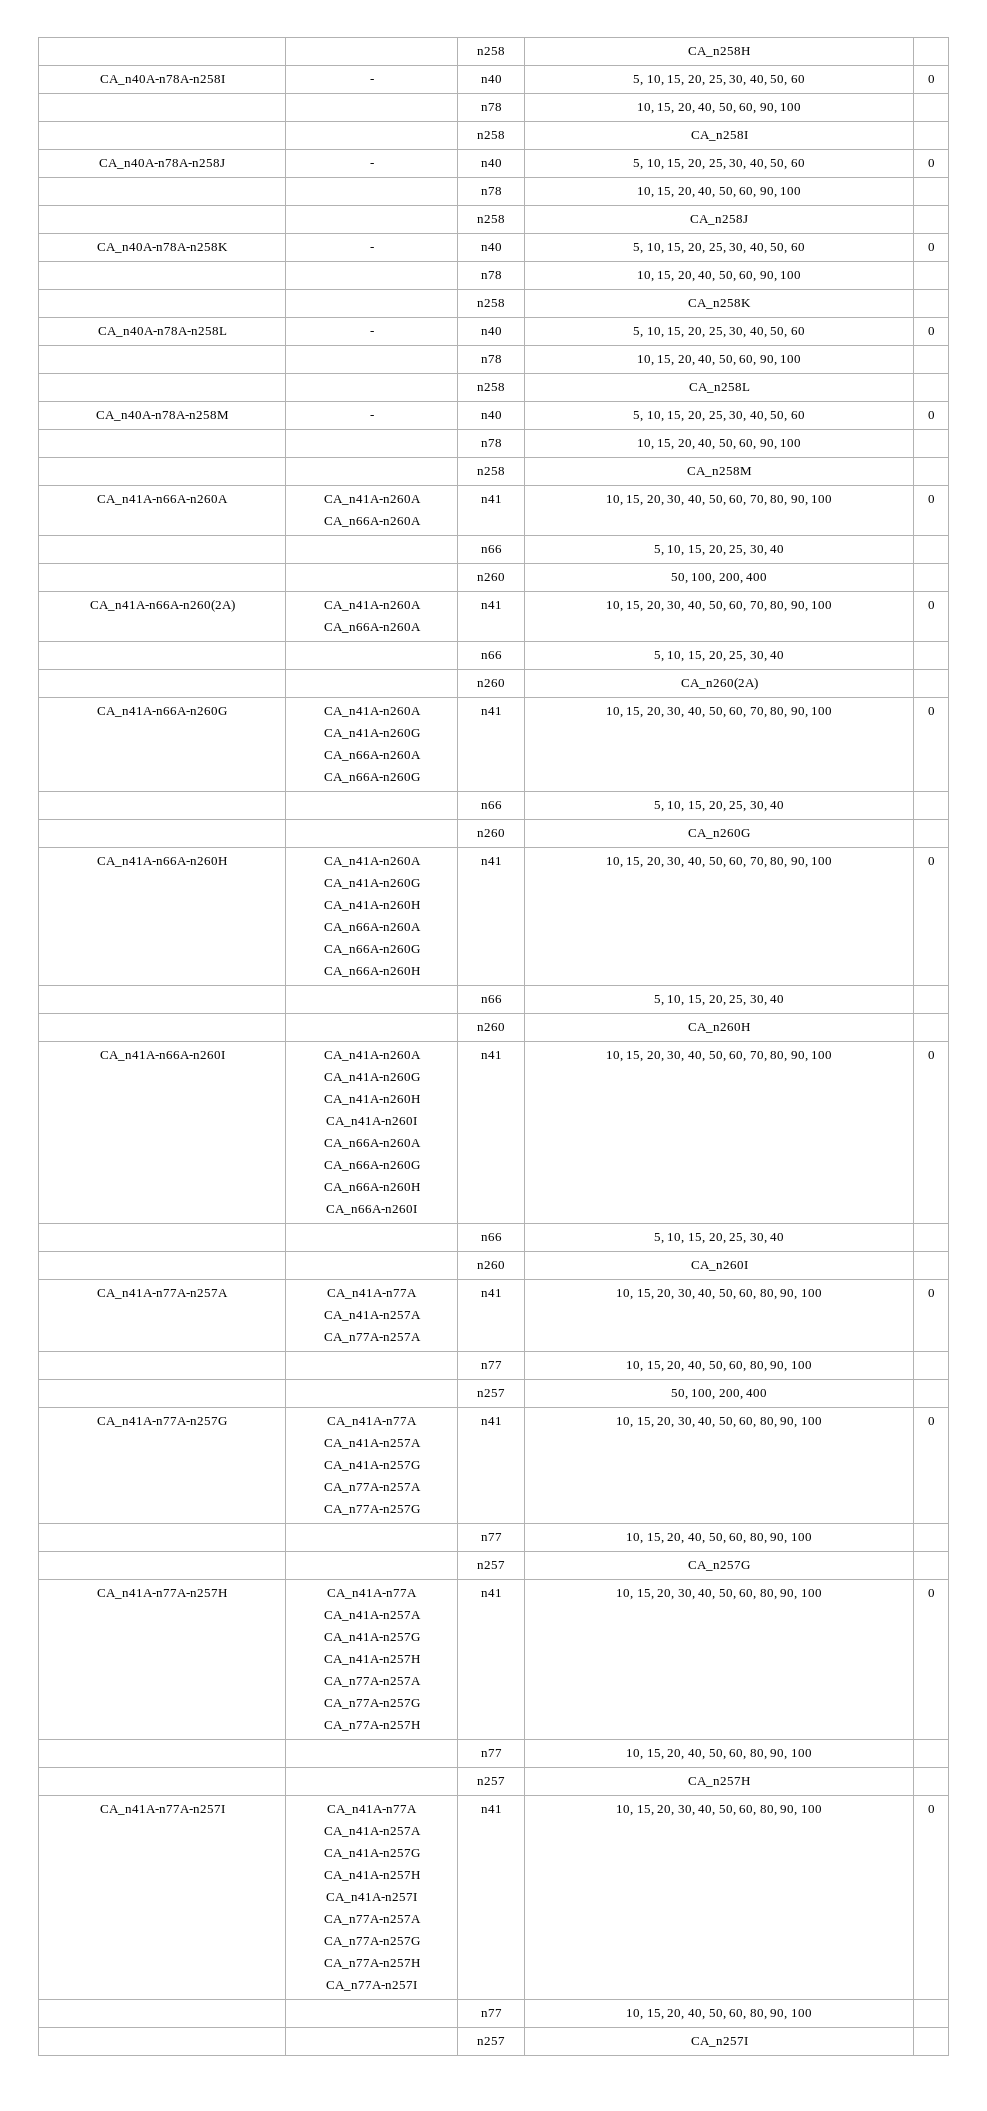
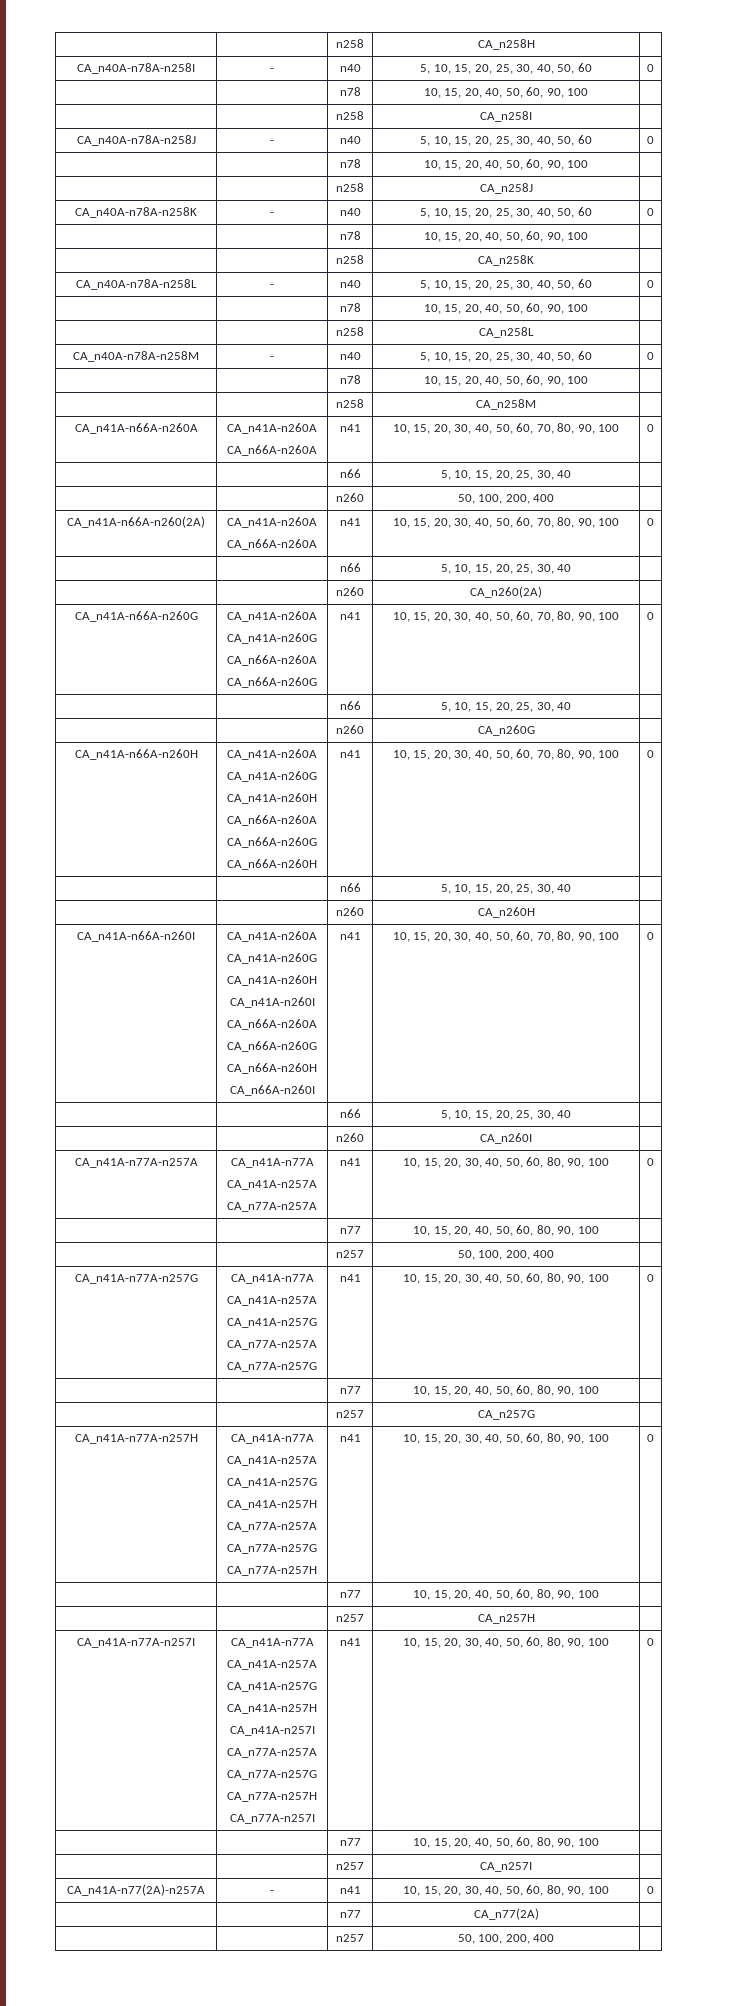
(748, 2042) none -> [67,1884,205,1896] [270,1890,274,1894] [339,1886,361,1894] [403,1885,609,1896] [647,1886,654,1894] [339,1910,361,1918] [473,1908,539,1920] [336,1934,364,1942] [457,1934,555,1944] // CA_n41A-n77(2A)-n257A | - | n41 | 10, 15, 20, 30, 40, 50, 60, 80, 90, 100 | 0 // | | n77 | CA_n77(2A) | // | | n257 | 50, 100, 200, 400 |

